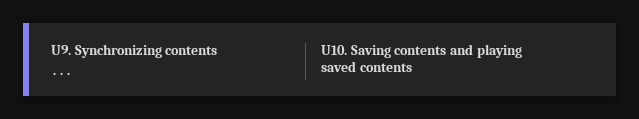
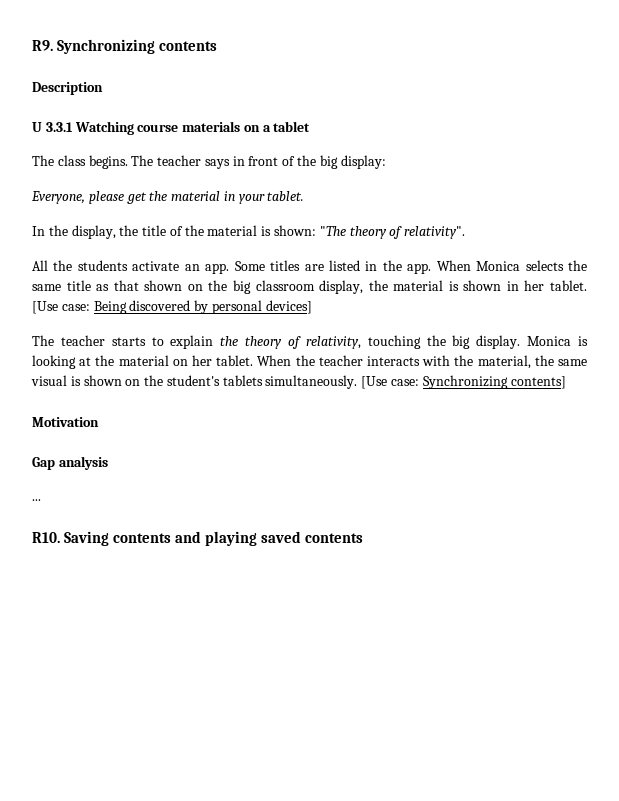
[51,45,71,55] U9. -> [32,40,53,51] R9.
(218, 50) none -> [32,82,103,95] [32,121,311,135] [32,155,386,169] [31,191,305,204] [32,225,466,239] [32,260,587,274] [32,280,587,294] [32,300,312,314] [32,335,588,349] [32,355,587,369] [31,375,566,389] [32,417,99,427] [32,456,108,470] // Description // U 3.3.1 Watching course materials on a tablet // The class begins. The teacher says in front of the big display: // Everyone, please get the material in your tablet. // In the display, the title of the material is shown: "The theory of relativity". // All the students activate an app. Some titles are listed in the app. When Monica selects the same title as that shown on the big classroom display, the material is shown in her tablet. [Use case: Being discovered by personal devices] // The teacher starts to explain the theory of relativity, touching the big display. Monica is looking at the material on her tablet. When the teacher interacts with the material, the same visual is shown on the student's tablets simultaneously. [Use case: Synchronizing contents] // Motivation // Gap analysis
[321,45,347,55] U10. -> [32,532,60,543] R10.

